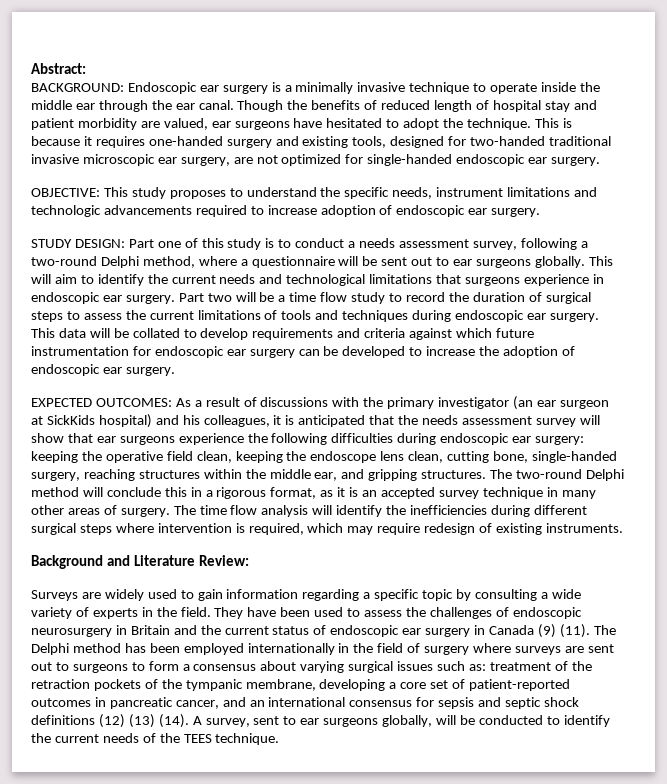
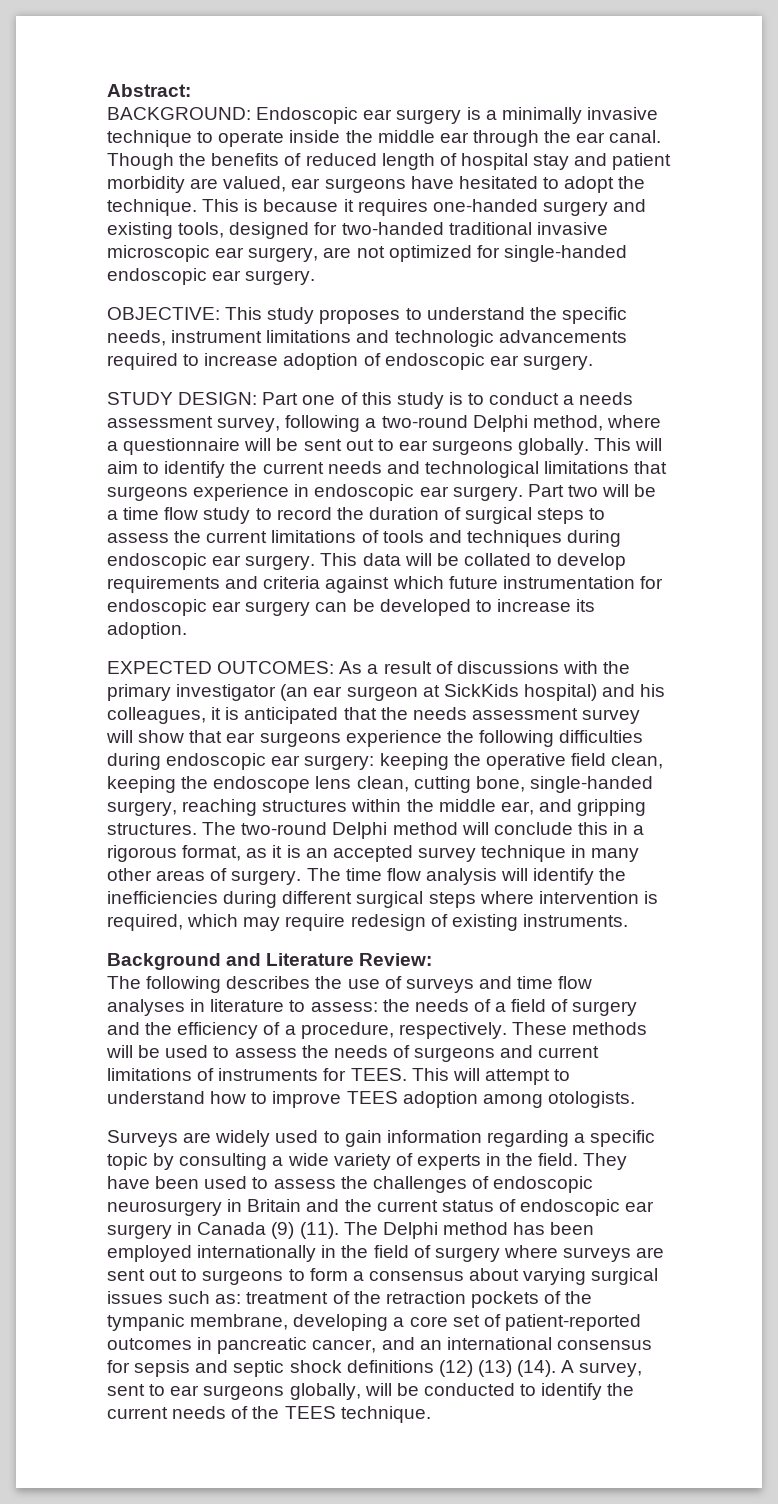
[479,346,575,358] [31,364,175,376] the adoption of endoscopic ear surgery. -> [576,599,596,612] [107,622,187,639] its adoption.
(249, 560) none -> [107,976,593,993] [107,999,638,1016] [107,1022,648,1039] [106,1045,600,1062] [107,1068,571,1085] [107,1091,635,1108] // The following describes the use of surveys and time flow analyses in literature to assess: the needs of a field of surgery and the efficiency of a procedure, respectively. These methods will be used to assess the needs of surgeons and current limitations of instruments for TEES. This will attempt to understand how to improve TEES adoption among otologists.

